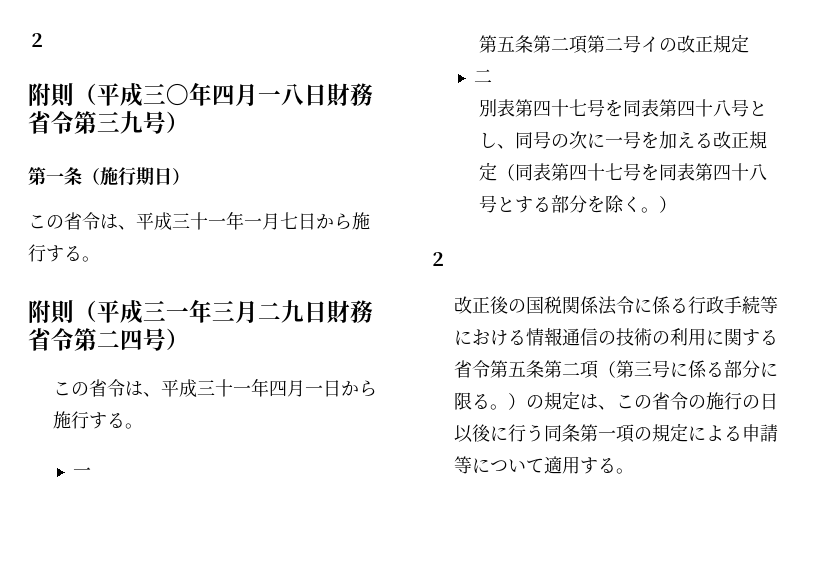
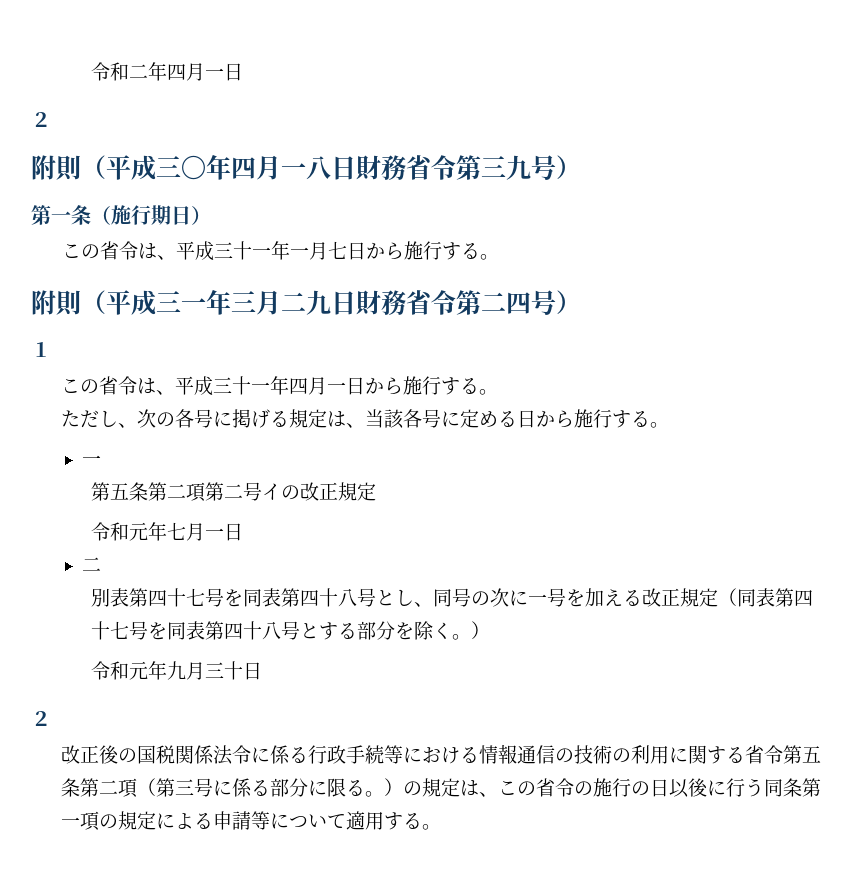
(28, 40) none -> [91,62,244,81] 令和二年四月一日 //
(189, 339) none -> [31,342,51,357] // １
(144, 426) none -> [61,409,670,429] // ただし、次の各号に掲げる規定は、当該各号に定める日から施行する。
(750, 43) none -> [91,522,244,541] // 令和元年七月一日
(678, 204) none -> [91,661,263,680] // 令和元年九月三十日

